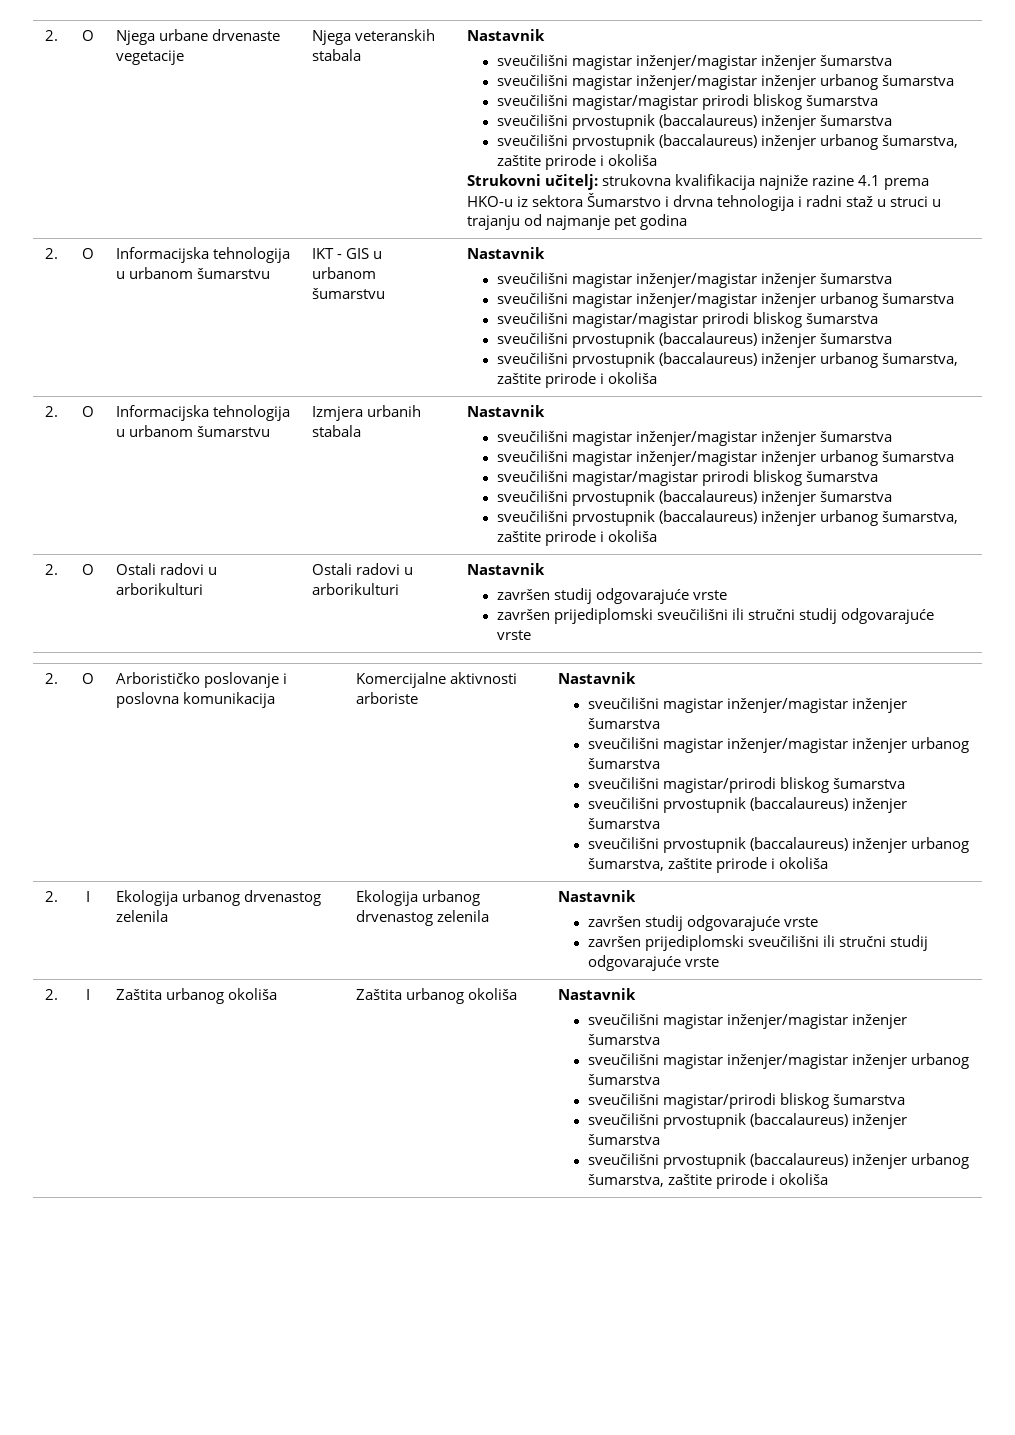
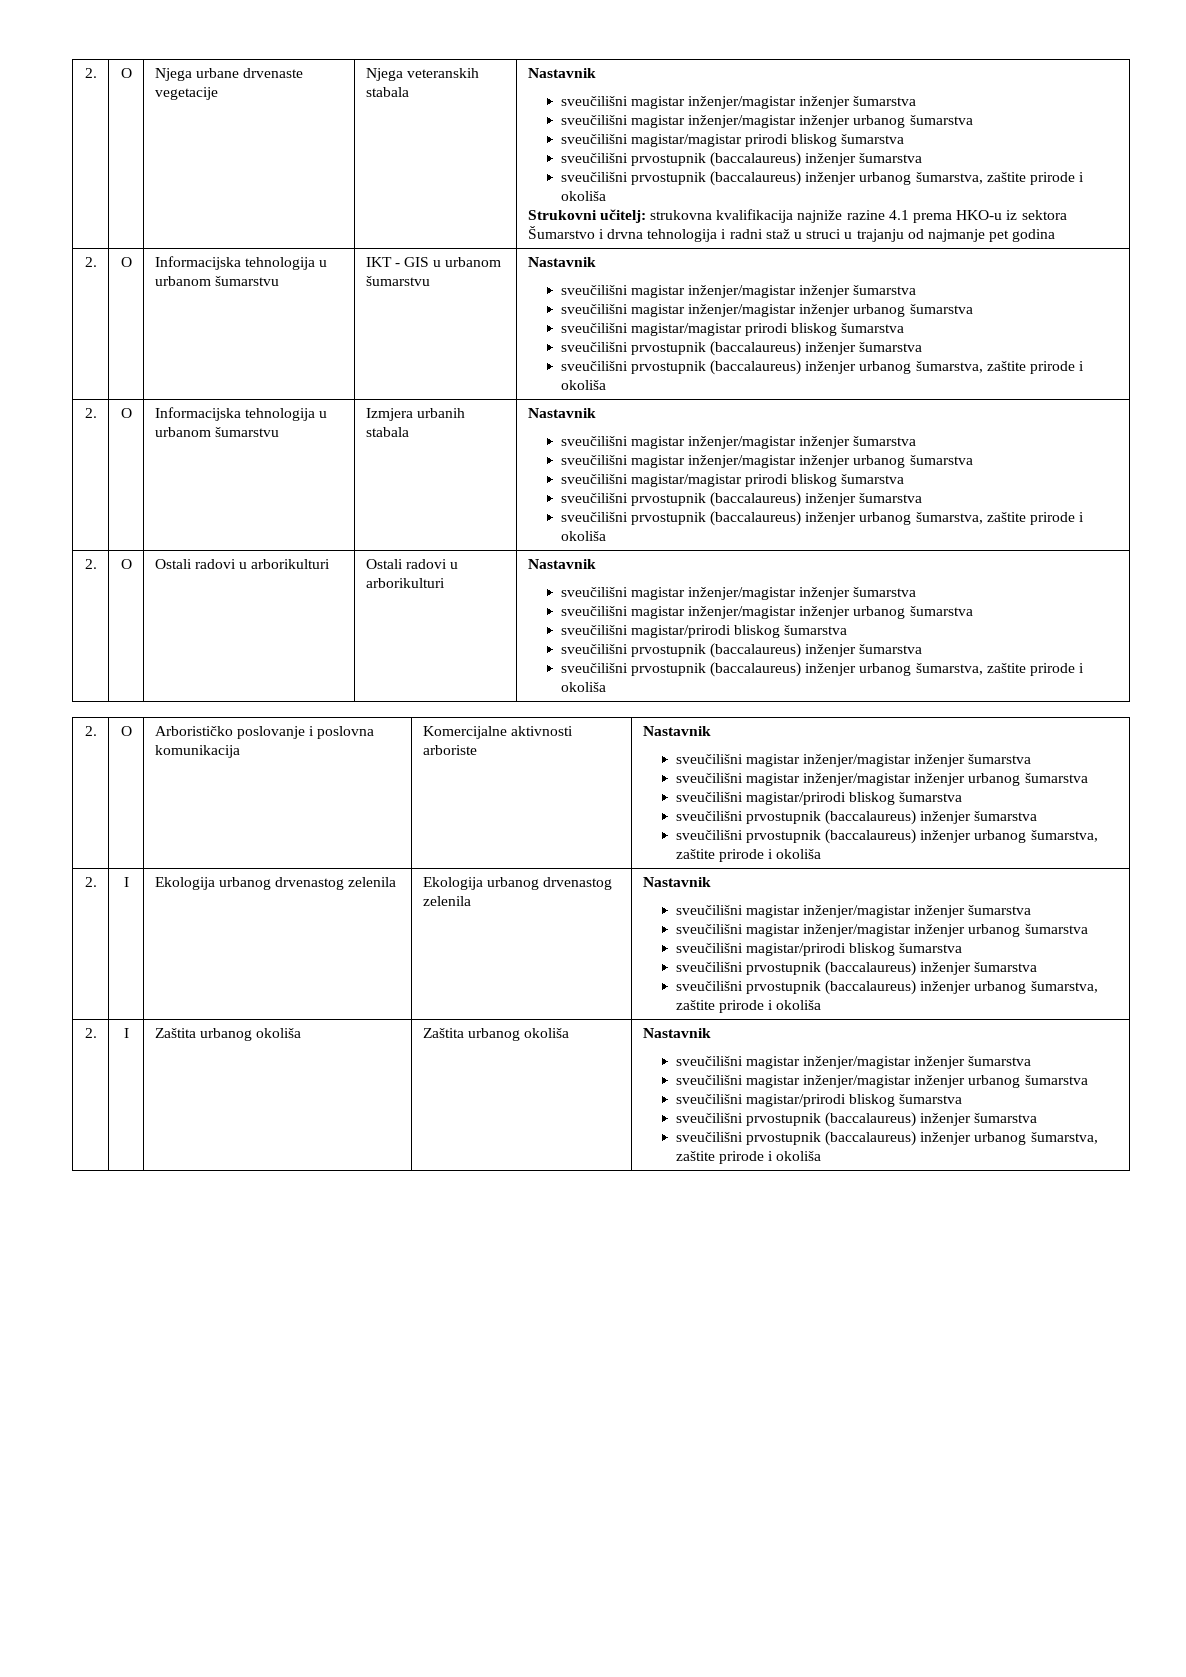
[496,588,727,604] [496,608,934,624] [496,630,531,640] završen studij odgovarajuće vrste // završen prijediplomski sveučilišni ili stručni studij odgovarajuće vrste -> [560,587,917,600] [560,606,973,619] [560,625,848,638] [560,643,923,658] [560,662,1085,677] [560,682,606,692] sveučilišni magistar inženjer/magistar inženjer šumarstva // sveučilišni magistar inženjer/magistar inženjer urbanog šumarstva // sveučilišni magistar/prirodi bliskog šumarstva // sveučilišni prvostupnik (baccalaureus) inženjer šumarstva // sveučilišni prvostupnik (baccalaureus) inženjer urbanog šumarstva, zaštite prirode i okoliša
[587,915,818,931] [587,935,928,951] [587,955,719,971] završen studij odgovarajuće vrste // završen prijediplomski sveučilišni ili stručni studij odgovarajuće vrste -> [675,905,1032,918] [675,924,1088,937] [675,943,963,956] [675,961,1038,976] [675,980,1098,995] [675,1000,822,1013] sveučilišni magistar inženjer/magistar inženjer šumarstva // sveučilišni magistar inženjer/magistar inženjer urbanog šumarstva // sveučilišni magistar/prirodi bliskog šumarstva // sveučilišni prvostupnik (baccalaureus) inženjer šumarstva // sveučilišni prvostupnik (baccalaureus) inženjer urbanog šumarstva, zaštite prirode i okoliša

